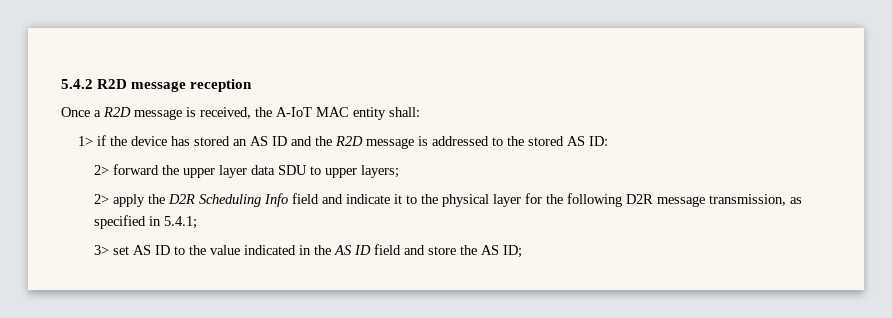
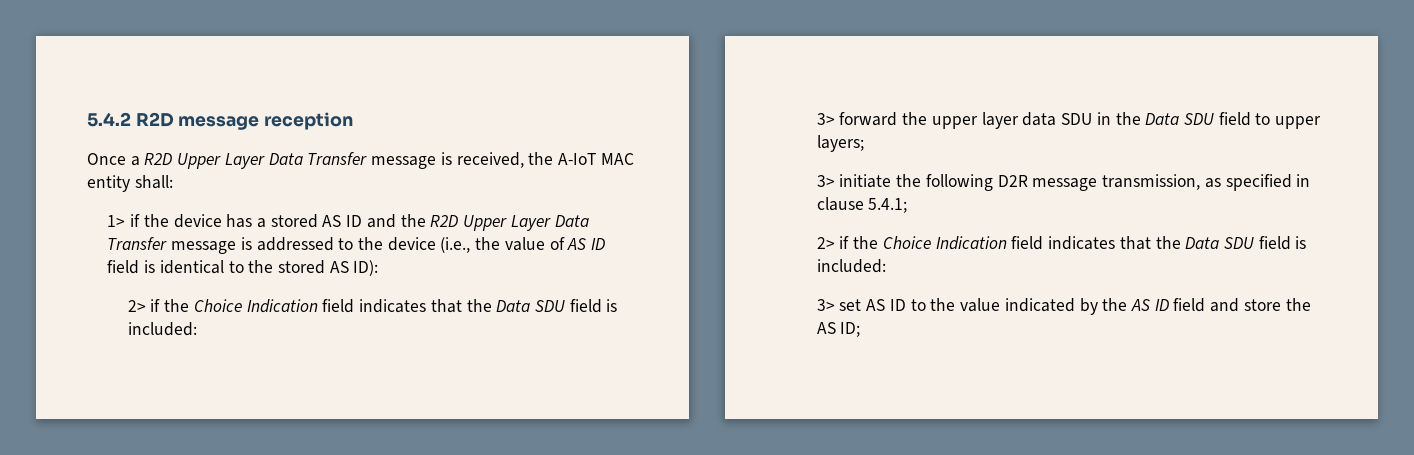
(131, 112) none -> [177,152,368,169] Upper Layer Data Transfer
[193,136,247,146] stored an -> [257,214,318,228] a stored
(363, 141) none -> [463,215,589,231] [107,237,168,250] Upper Layer Data Transfer
[527,136,608,146] [94,165,110,175] stored AS ID: // 2> -> [387,237,606,253] [107,260,379,276] [127,299,618,313] [127,322,197,336] [816,113,835,125] device (i.e., the value of AS ID field is identical to the stored AS ID): // 2> if the Choice Indication field indicates that the Data SDU field is included: // 3>
[310,165,400,178] [94,193,543,207] to upper layers; // 2> apply the D2R Scheduling Info field and indicate it to the physical layer for -> [1096,112,1322,129] [816,135,864,152] [816,174,892,188] in the Data SDU field to upper layers; // 3> initiate
(162, 221) none -> [816,197,864,211] clause
(198, 222) none -> [816,236,1307,250] [816,259,886,273] // 2> if the Choice Indication field indicates that the Data SDU field is included:
[299,245,312,255] in -> [1079,298,1098,315] by

